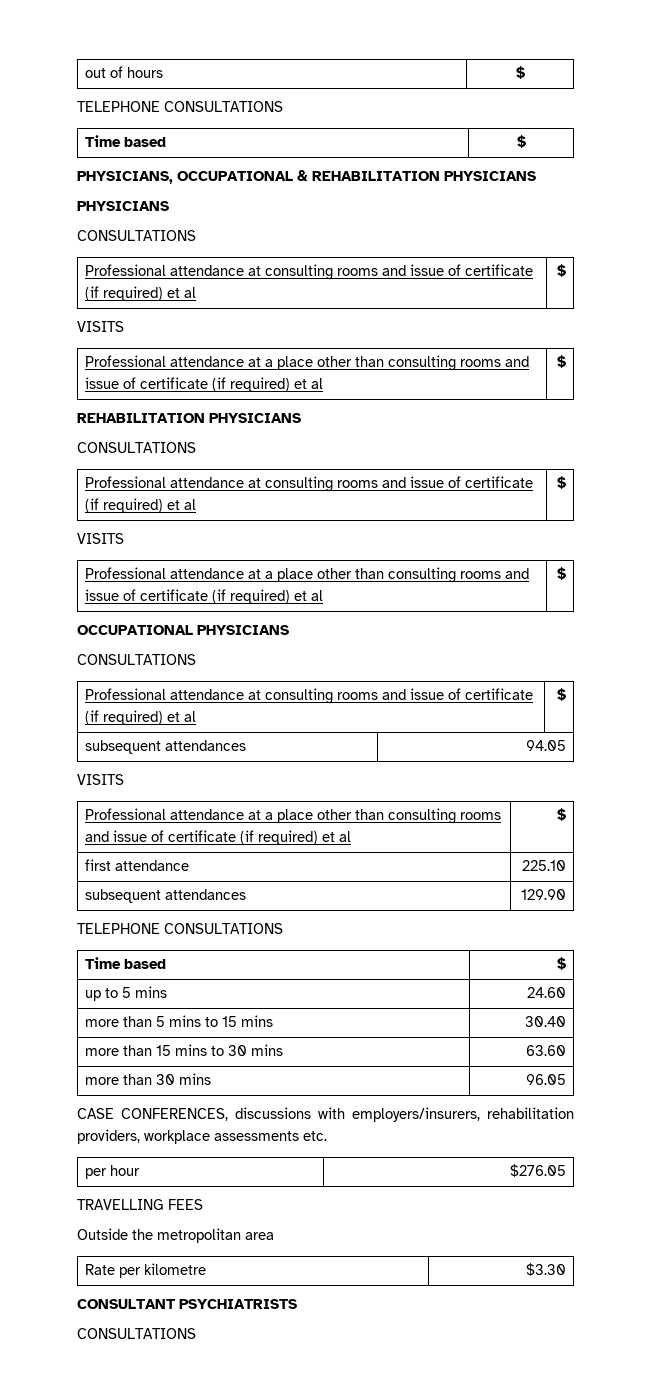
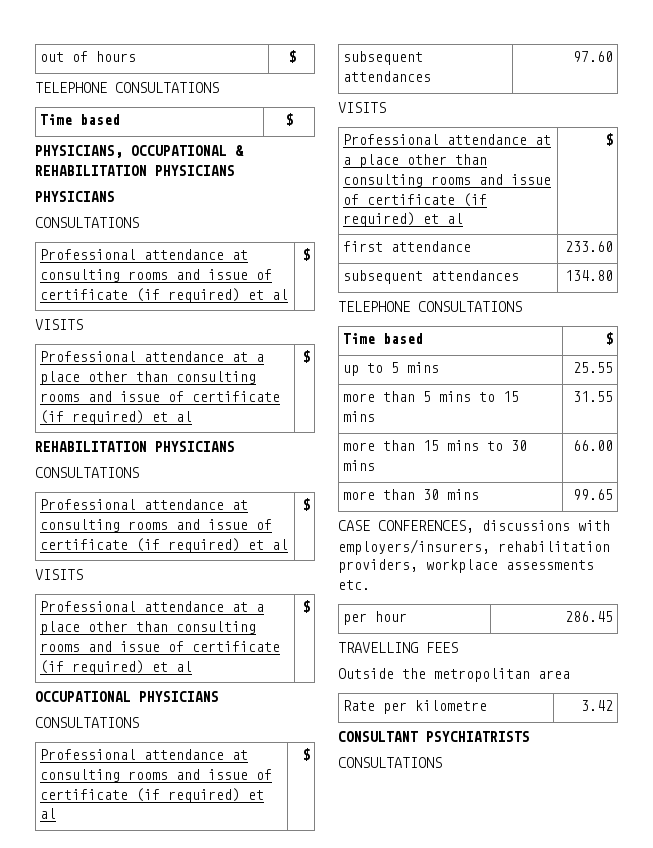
[525,740,566,751] 94.05 -> [572,51,613,62] 97.60
[521,860,566,871] [85,889,247,903] [520,889,566,900] 225.10 // subsequent attendances | 129.90 -> [564,241,613,252] [343,270,520,284] [564,270,613,281] 233.60 // subsequent attendances | 134.80
[526,987,566,998] 24.60 -> [572,362,613,373] 25.55
[524,1016,566,1027] 30.40 -> [572,391,613,402] 31.55
[525,1045,566,1056] 63.60 -> [572,440,613,451] 66.00
[525,1074,566,1085] 96.05 -> [572,489,613,500] 99.65
[509,1164,566,1177] $276.05 -> [564,611,613,622] 286.45
[525,1263,566,1276] $3.30 -> [580,700,613,711] 3.42

